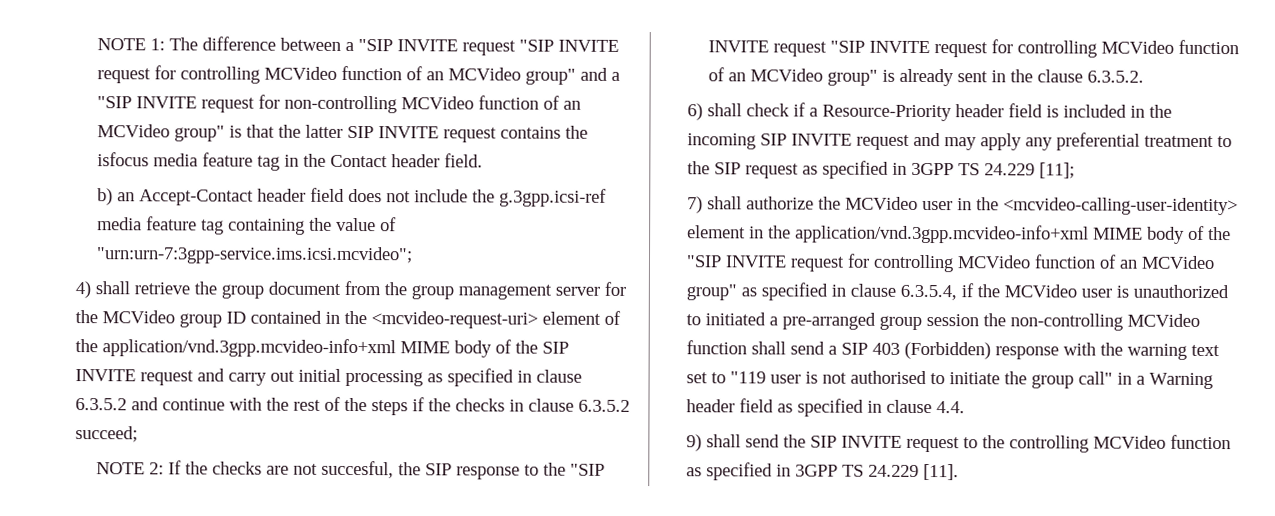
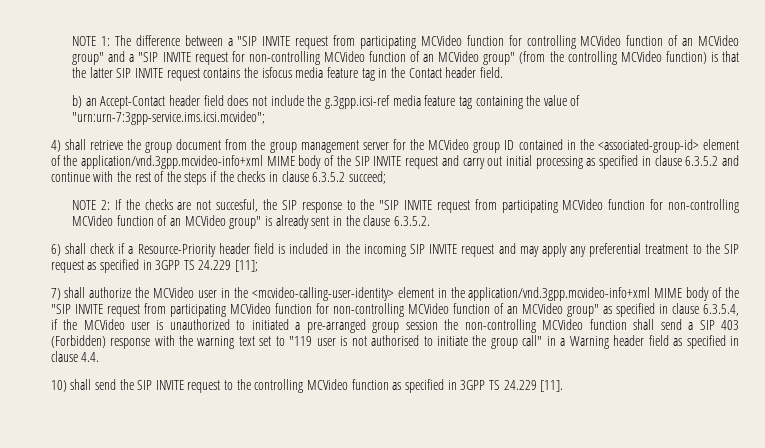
[518,39,619,52] [96,68,151,84] "SIP INVITE request -> [333,35,504,49] from participating MCVideo function
(225, 133) none -> [519,51,707,65] (from the controlling MCVideo function)
[370,311,538,329] <mcvideo-request-uri> -> [597,139,699,153] <associated-group-id>
[829,39,1097,58] "SIP INVITE request for controlling -> [474,199,740,213] from participating MCVideo function for non-controlling
[846,253,954,273] for controlling -> [143,303,404,317] from participating MCVideo function for non-controlling
[685,434,702,452] 9) -> [50,380,67,392] 10)

